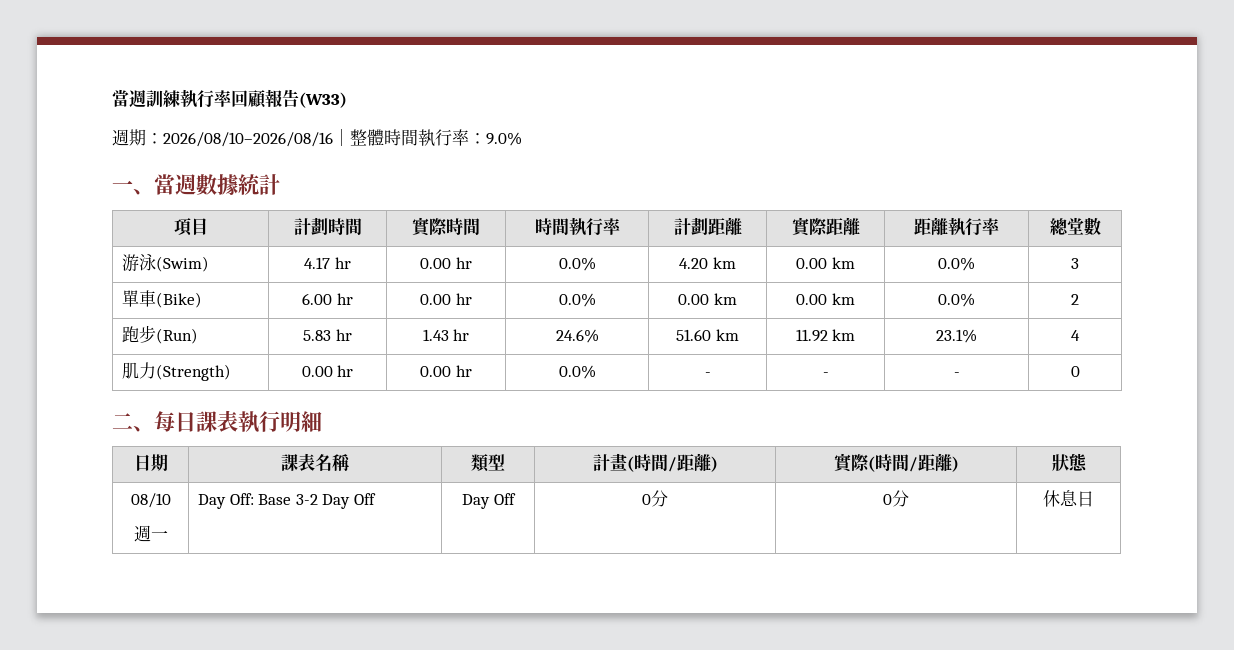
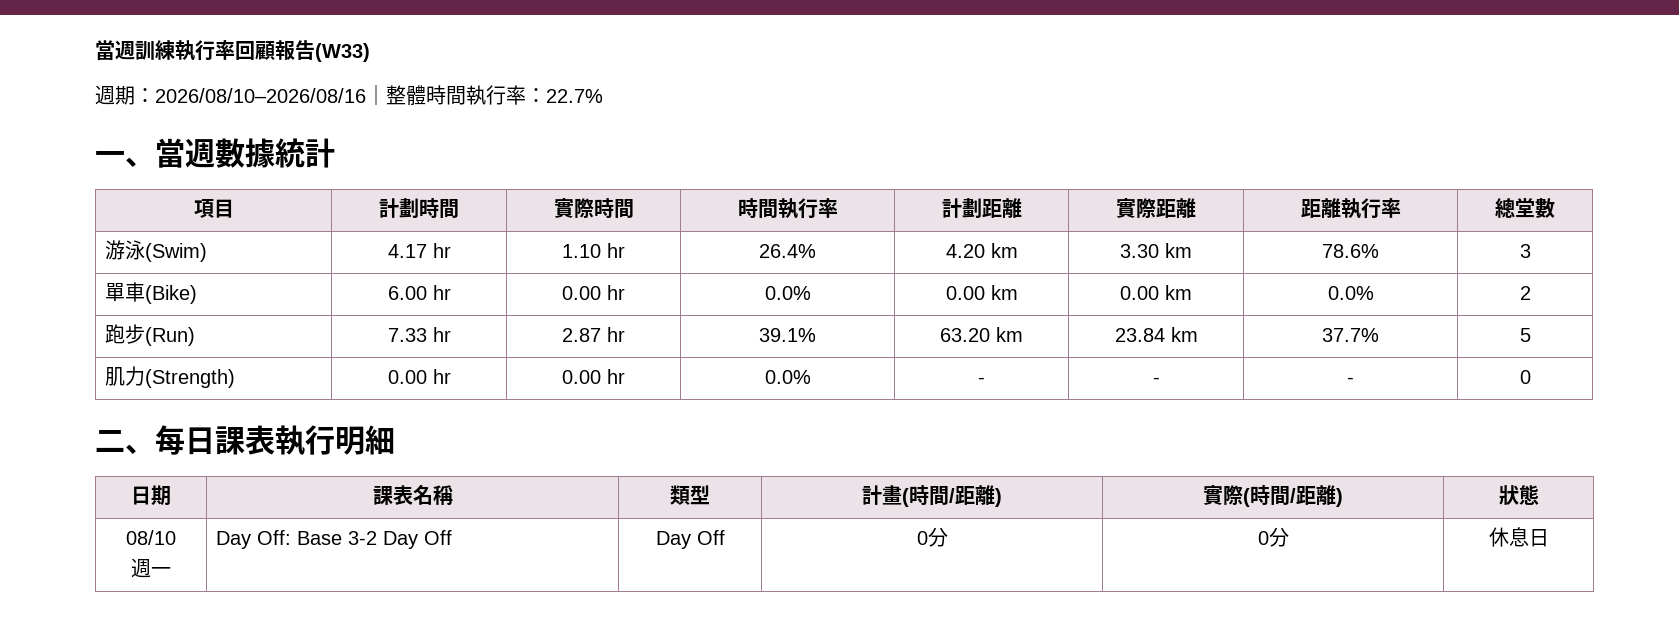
[486,132,522,146] 9.0% -> [546,89,603,103] 22.7%
[420,257,472,269] [558,257,596,271] 0.00 hr | 0.0% -> [562,243,625,258] [759,244,816,258] 1.10 hr | 26.4%
[796,257,855,269] [938,257,975,271] 0.00 km | 0.0% -> [1120,243,1192,258] [1322,244,1379,258] 3.30 km | 78.6%
[303,329,352,341] [422,329,470,341] [555,329,599,343] [676,329,739,341] [795,329,856,342] [936,329,977,343] [1071,330,1080,341] 5.83 hr | 1.43 hr | 24.6% | 51.60 km | 11.92 km | 23.1% | 4 -> [387,327,451,342] [562,327,625,342] [759,328,816,342] [940,327,1023,342] [1114,327,1198,342] [1322,328,1379,342] [1519,328,1531,342] 7.33 hr | 2.87 hr | 39.1% | 63.20 km | 23.84 km | 37.7% | 5

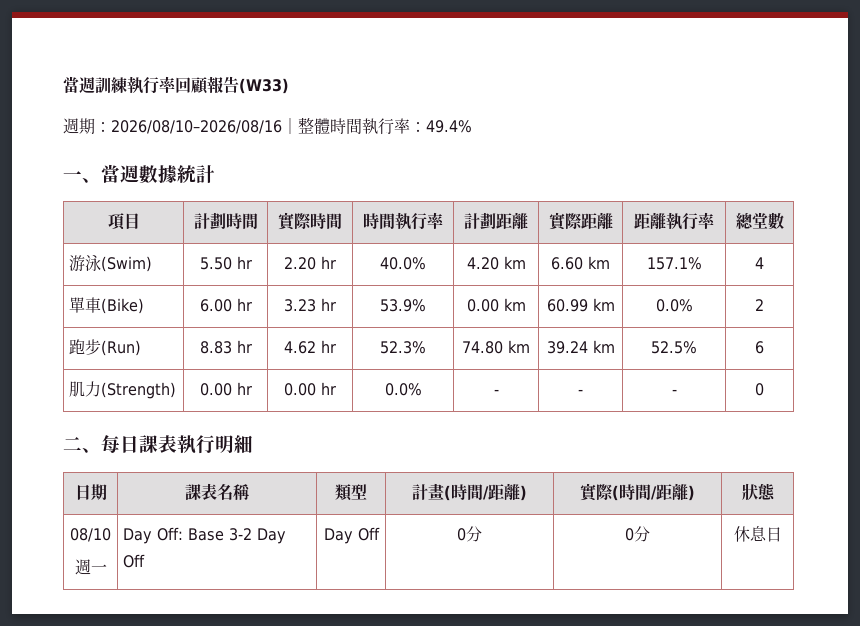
[546,89,603,103] 22.7% -> [426,120,472,133] 49.4%
[387,243,451,258] [562,243,625,258] [759,244,816,258] 4.17 hr | 1.10 hr | 26.4% -> [199,256,252,270] [284,256,336,270] [380,257,426,270] 5.50 hr | 2.20 hr | 40.0%
[1120,243,1192,258] [1322,244,1379,258] [1519,244,1531,258] 3.30 km | 78.6% | 3 -> [551,256,610,270] [646,257,702,270] [755,257,764,269] 6.60 km | 157.1% | 4
[562,285,625,300] [764,286,811,300] [945,285,1018,300] [1120,286,1159,300] 0.00 hr | 0.0% | 0.00 km | 0.00 -> [284,298,336,312] [380,299,426,312] [466,298,526,312] [546,299,588,312] 3.23 hr | 53.9% | 0.00 km | 60.99
[387,327,451,342] [562,327,625,342] [759,328,816,342] [940,327,1023,342] [1114,327,1198,342] [1322,328,1379,342] [1519,328,1531,342] 7.33 hr | 2.87 hr | 39.1% | 63.20 km | 23.84 km | 37.7% | 5 -> [199,340,252,354] [284,340,336,354] [380,341,426,354] [462,340,530,354] [546,340,615,354] [651,341,697,354] [755,341,764,354] 8.83 hr | 4.62 hr | 52.3% | 74.80 km | 39.24 km | 52.5% | 6

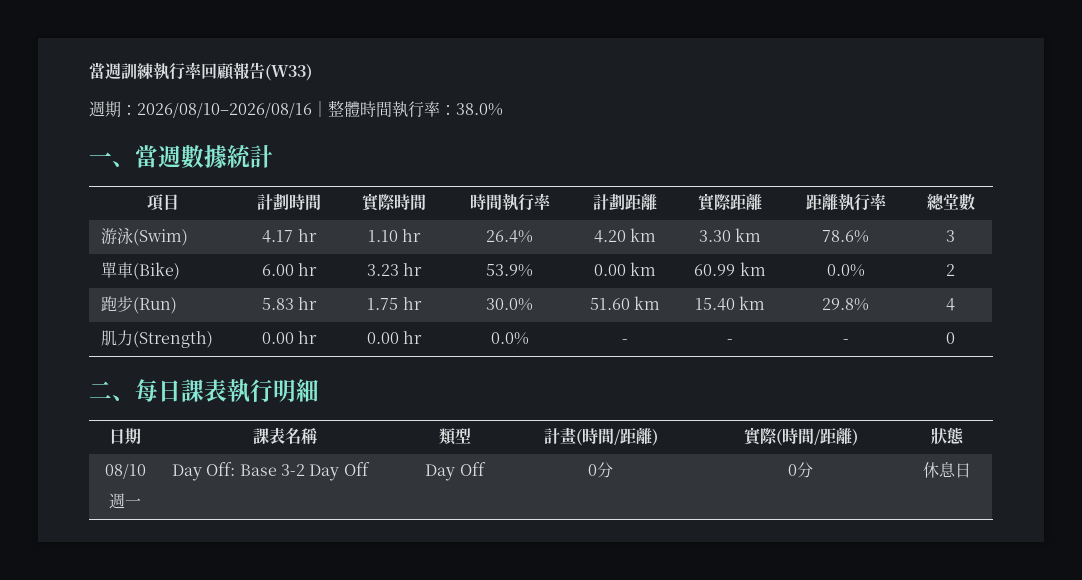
[426,120,472,133] 49.4% -> [456,103,503,116] 38.0%
[199,256,252,270] [284,256,336,270] [380,257,426,270] 5.50 hr | 2.20 hr | 40.0% -> [262,229,317,243] [367,229,422,242] [486,230,533,243] 4.17 hr | 1.10 hr | 26.4%
[551,256,610,270] [646,257,702,270] [755,257,764,269] 6.60 km | 157.1% | 4 -> [698,228,762,242] [822,230,869,243] [946,230,955,242] 3.30 km | 78.6% | 3
[199,340,252,354] [284,340,336,354] [380,341,426,354] [462,340,530,354] [546,340,615,354] [651,341,697,354] [755,341,764,354] 8.83 hr | 4.62 hr | 52.3% | 74.80 km | 39.24 km | 52.5% | 6 -> [261,297,318,310] [367,297,422,310] [486,298,533,311] [589,296,661,310] [694,296,766,311] [822,298,869,311] [946,298,955,311] 5.83 hr | 1.75 hr | 30.0% | 51.60 km | 15.40 km | 29.8% | 4

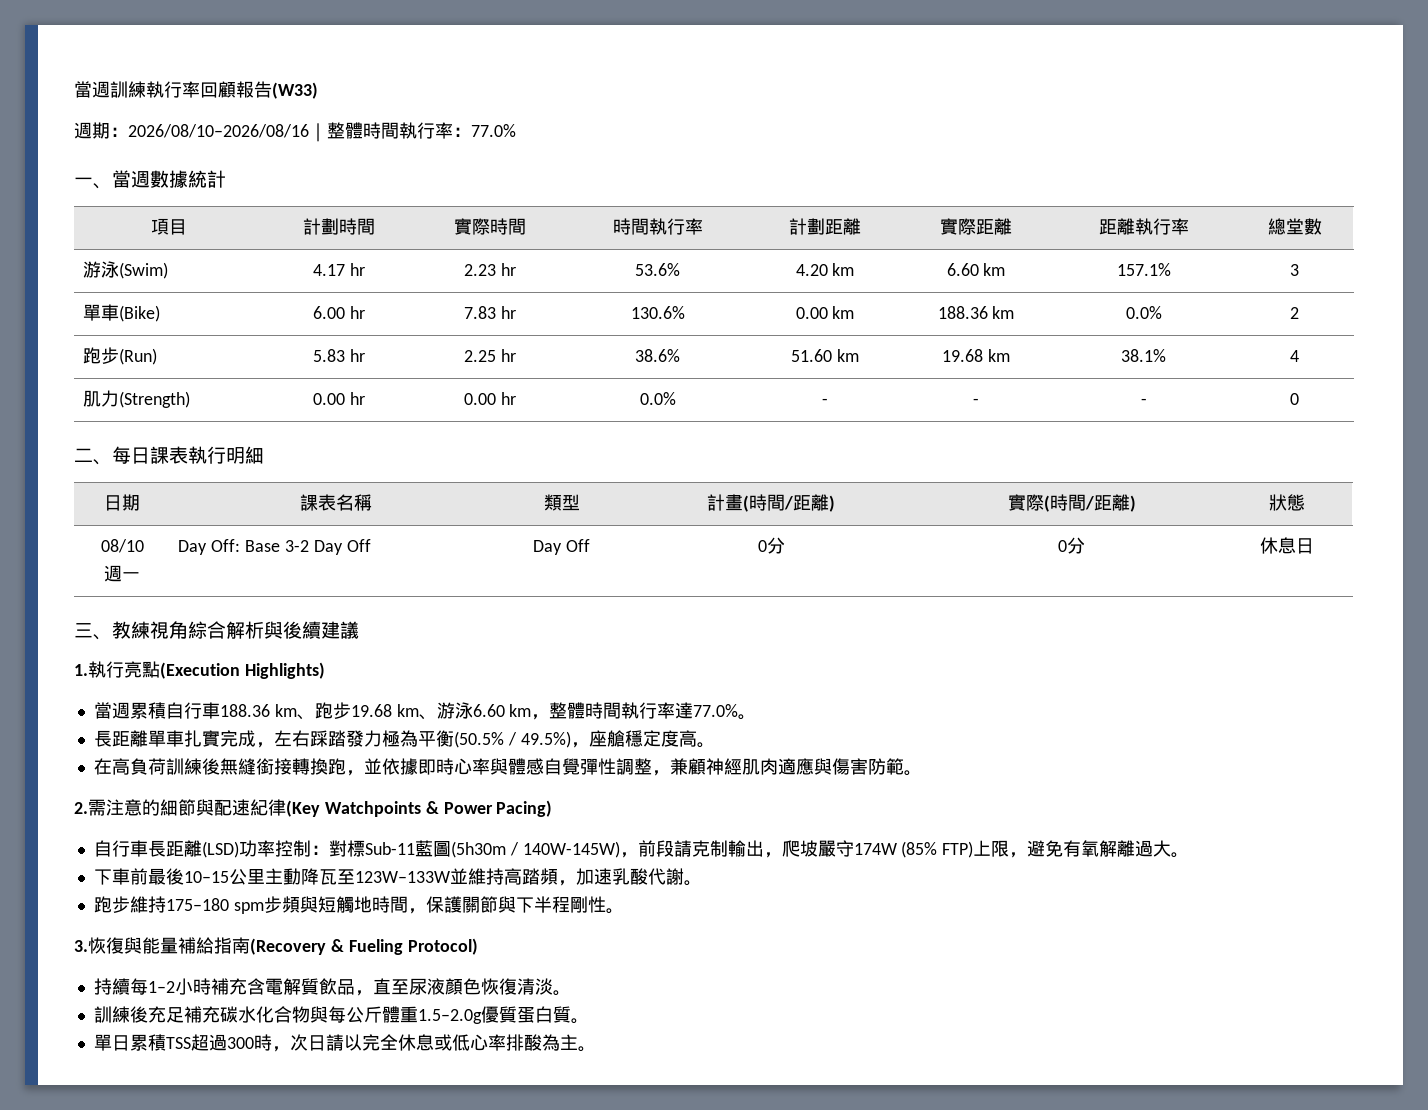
[456,103,503,116] 38.0% -> [471,124,516,137] 77.0%
[367,229,422,242] [486,230,533,243] 1.10 hr | 26.4% -> [464,263,516,276] [635,263,680,276] 2.23 hr | 53.6%
[698,228,762,242] [822,230,869,243] 3.30 km | 78.6% -> [946,263,1006,276] [1116,263,1171,276] 6.60 km | 157.1%
[366,263,423,276] [486,264,533,277] 3.23 hr | 53.9% -> [464,306,516,319] [630,306,685,319] 7.83 hr | 130.6%
[694,264,736,276] 60.99 -> [937,306,988,319] 188.36
[367,297,422,310] [486,298,533,311] 1.75 hr | 30.0% -> [464,349,516,362] [635,349,680,362] 2.25 hr | 38.6%
[694,296,766,311] [822,298,869,311] 15.40 km | 29.8% -> [942,349,1010,362] [1121,349,1166,362] 19.68 km | 38.1%
(971, 470) none -> [74,621,359,640] [74,661,325,679] [93,702,757,720] [93,730,715,748] [93,758,922,776] [74,799,553,817] [93,840,1190,858] [93,868,702,886] [93,896,624,914] [74,937,478,955] [93,978,571,996] [93,1006,589,1024] [93,1034,596,1052] // 三、教練視角綜合解析與後續建議 // 1.執行亮點(Execution Highlights) // 當週累積自行車188.36 km、跑步19.68 km、游泳6.60 km，整體時間執行率達77.0%。 // 長距離單車扎實完成，左右踩踏發力極為平衡(50.5% / 49.5%)，座艙穩定度高。 // 在高負荷訓練後無縫銜接轉換跑，並依據即時心率與體感自覺彈性調整，兼顧神經肌肉適應與傷害防範。 // 2.需注意的細節與配速紀律(Key Watchpoints & Power Pacing) // 自行車長距離(LSD)功率控制：對標Sub-11藍圖(5h30m / 140W-145W)，前段請克制輸出，爬坡嚴守174W (85% FTP)上限，避免有氧解離過大。 // 下車前最後10–15公里主動降瓦至123W–133W並維持高踏頻，加速乳酸代謝。 // 跑步維持175–180 spm步頻與短觸地時間，保護關節與下半程剛性。 // 3.恢復與能量補給指南(Recovery & Fueling Protocol) // 持續每1–2小時補充含電解質飲品，直至尿液顏色恢復清淡。 // 訓練後充足補充碳水化合物與每公斤體重1.5–2.0g優質蛋白質。 // 單日累積TSS超過300時，次日請以完全休息或低心率排酸為主。

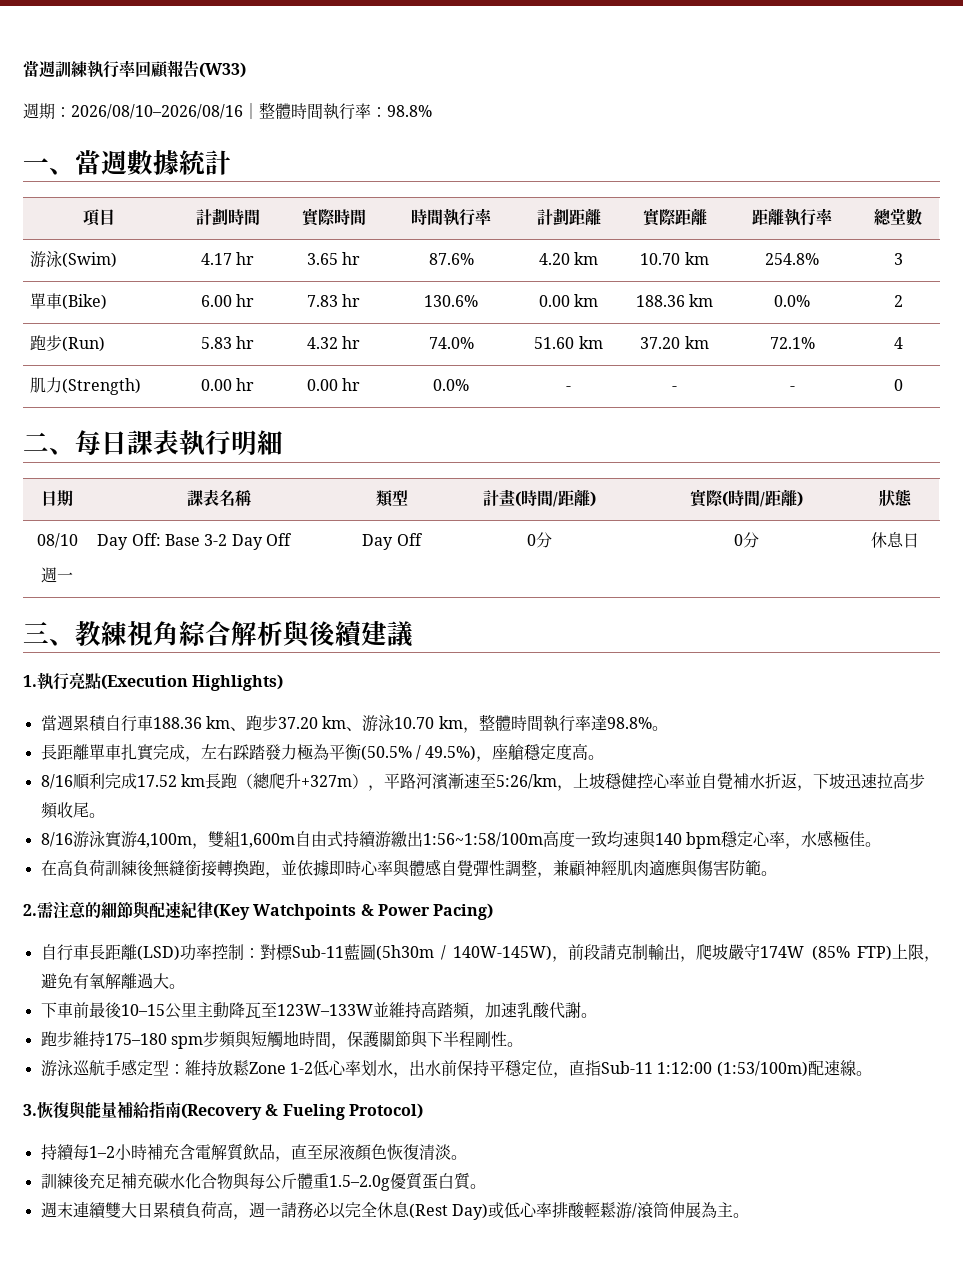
[471,124,516,137] 77.0% -> [387,105,432,117] 98.8%
[464,263,516,276] [635,263,680,276] 2.23 hr | 53.6% -> [306,252,361,265] [428,253,474,265] 3.65 hr | 87.6%
[946,263,1006,276] [1116,263,1171,276] 6.60 km | 157.1% -> [640,252,709,265] [765,253,819,265] 10.70 km | 254.8%
[464,349,516,362] [635,349,680,362] 2.25 hr | 38.6% -> [306,336,361,349] [428,337,474,349] 4.32 hr | 74.0%
[942,349,1010,362] [1121,349,1166,362] 19.68 km | 38.1% -> [640,336,709,349] [769,337,815,349] 37.20 km | 72.1%
[350,704,392,717] 19.68 -> [277,717,318,729] 37.20
[472,704,505,717] 6.60 -> [394,717,435,729] 10.70
[693,704,739,717] 77.0% -> [606,717,652,729] 98.8%
(715, 745) none -> [40,772,925,791] [40,802,105,819] [40,830,881,849] // 8/16順利完成17.52 km長跑（總爬升+327m），平路河濱漸速至5:26/km，上坡穩健控心率並自覺補水折返，下坡迅速拉高步頻收尾。 // 8/16游泳實游4,100m，雙組1,600m自由式持續游繳出1:56~1:58/100m高度一致均速與140 bpm穩定心率，水感極佳。
(624, 911) none -> [40,1059,872,1078] // 游泳巡航手感定型：維持放鬆Zone 1-2低心率划水，出水前保持平穩定位，直指Sub-11 1:12:00 (1:53/100m)配速線。
[93,1034,344,1052] 單日累積TSS超過300時，次日請 -> [40,1201,330,1220] 週末連續雙大日累積負荷高，週一請務必
(434, 1042) none -> [408,1203,488,1220] (Rest Day)
(542, 1042) none -> [583,1201,701,1219] 輕鬆游/滾筒伸展

